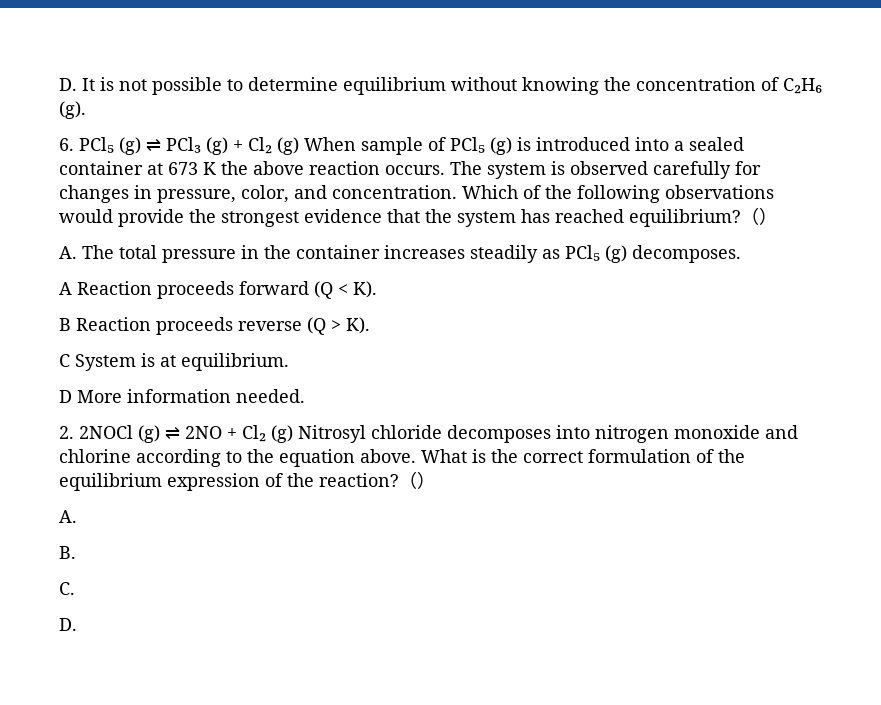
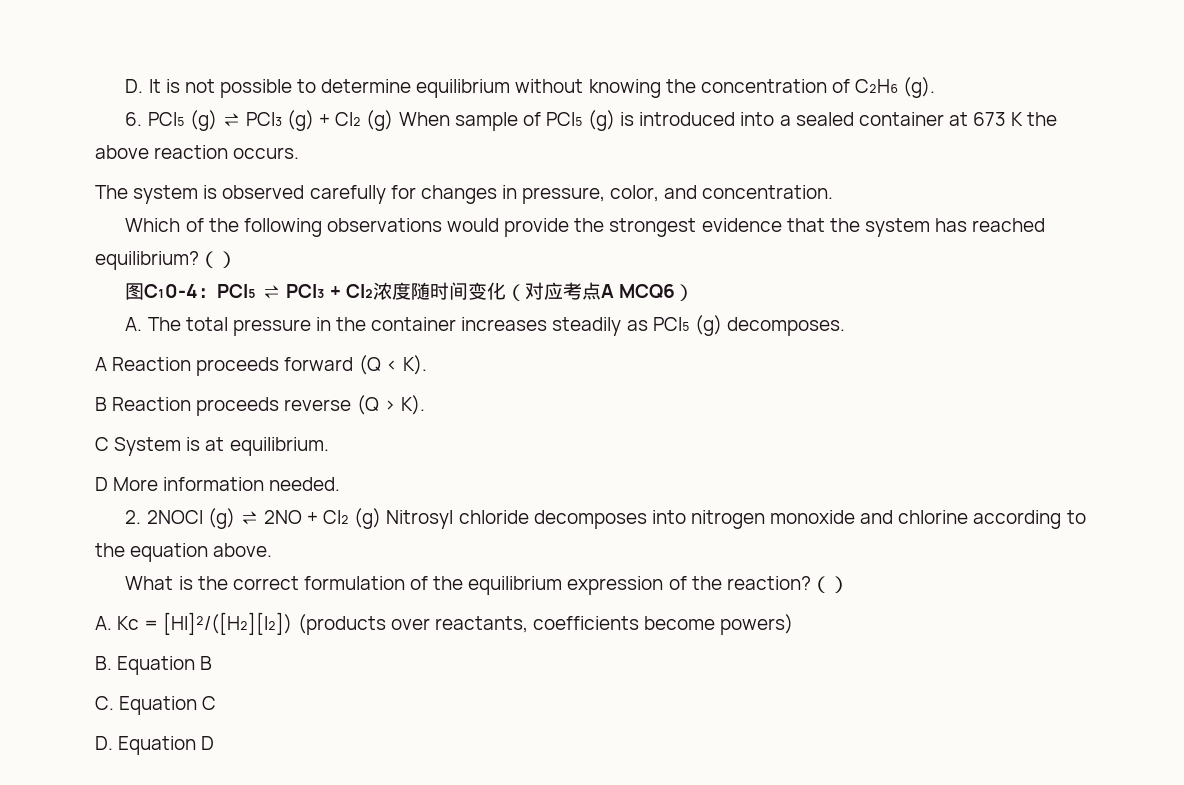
(445, 170) none -> (300, 153) //
(457, 192) none -> (834, 192) //
(777, 216) none -> [125,282,695,301] // 图C₁0-4：PCl₅ ⇌ PCl₃ + Cl₂浓度随时间变化（对应考点A MCQ6）
(416, 456) none -> (273, 550) //
(77, 516) none -> [117,612,794,635] Kc = [HI]²/([H₂][I₂]) (products over reactants, coefficients become powers)
(76, 552) none -> [117,656,213,675] Equation B
[59,618,77,631] // D. -> [119,696,217,715] [95,736,215,755] Equation C // D. Equation D

